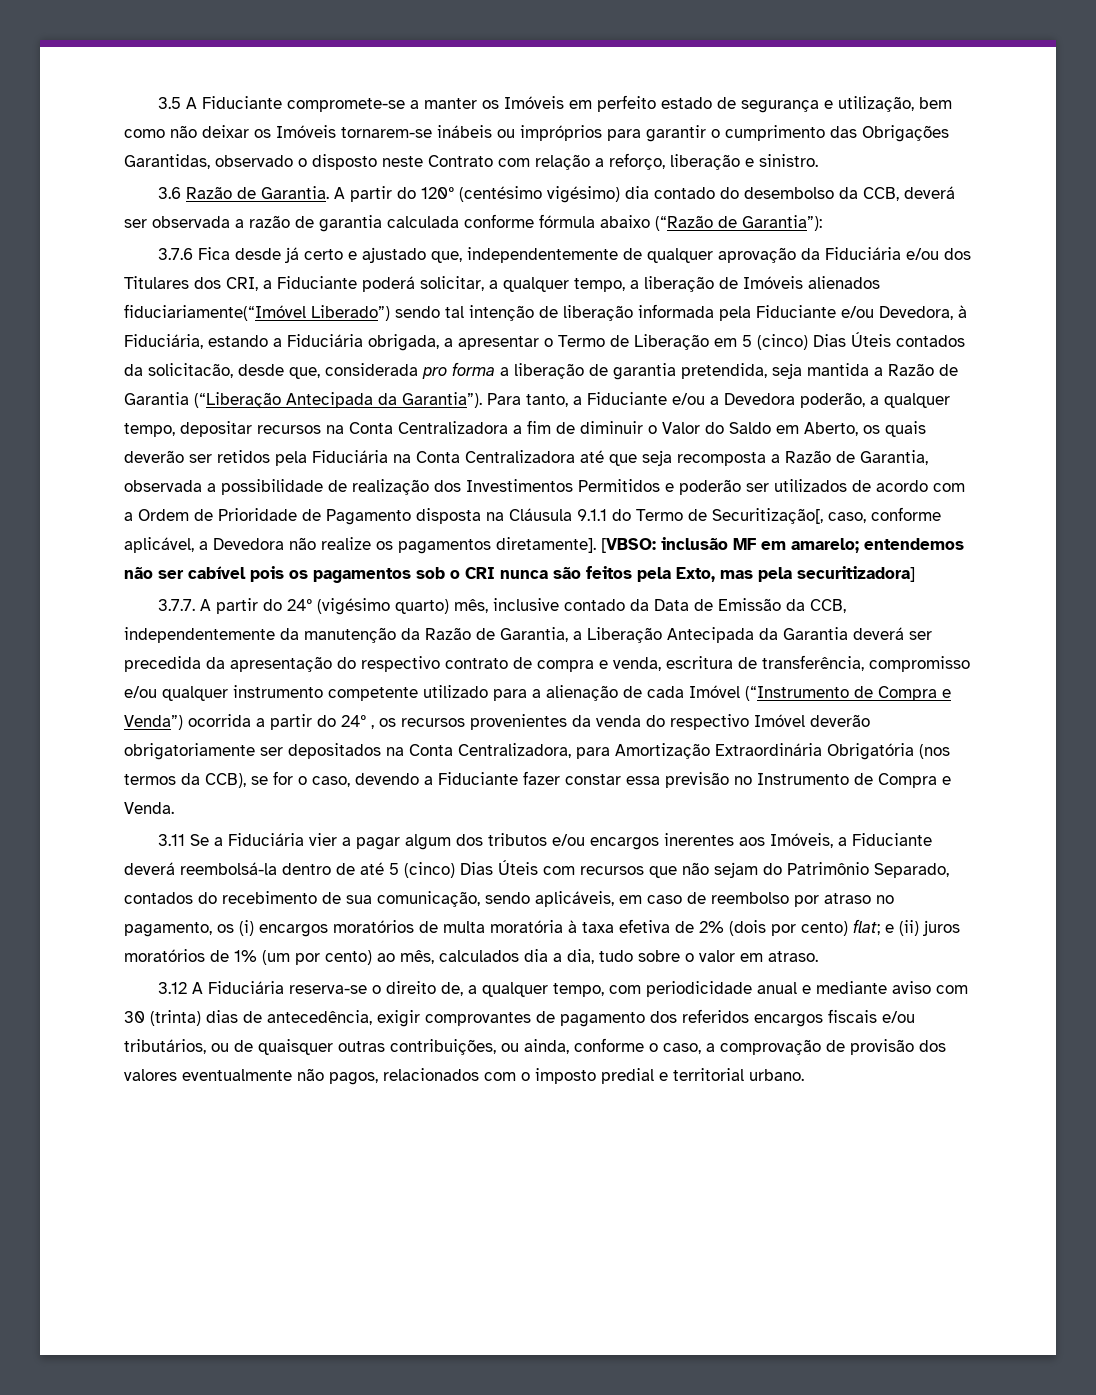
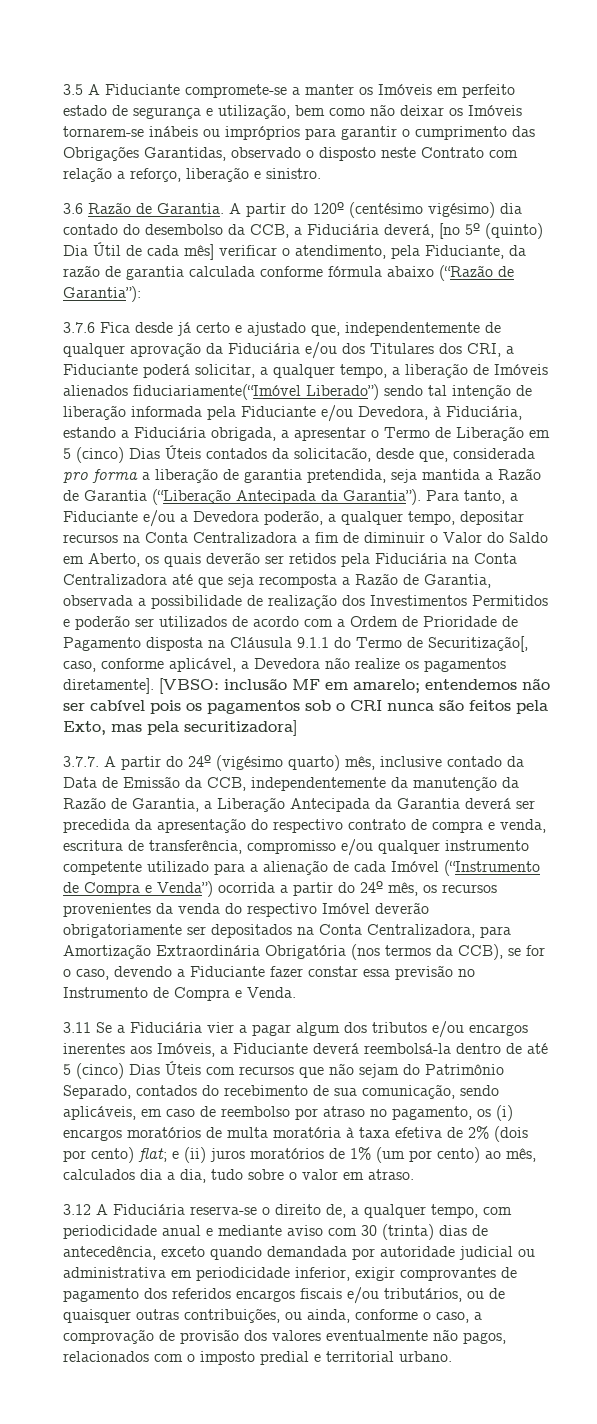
[904,186,956,199] [124,216,244,228] deverá ser observada a -> [294,223,543,239] [63,242,526,260] a Fiduciária deverá, [no 5º (quinto) Dia Útil de cada mês] verificar o atendimento, pela Fiduciante, da
[371,725,374,729] , -> [388,882,418,896] mês,
(372, 1017) none -> [161,1246,535,1260] [63,1267,350,1281] exceto quando demandada por autoridade judicial ou administrativa em periodicidade inferior,

